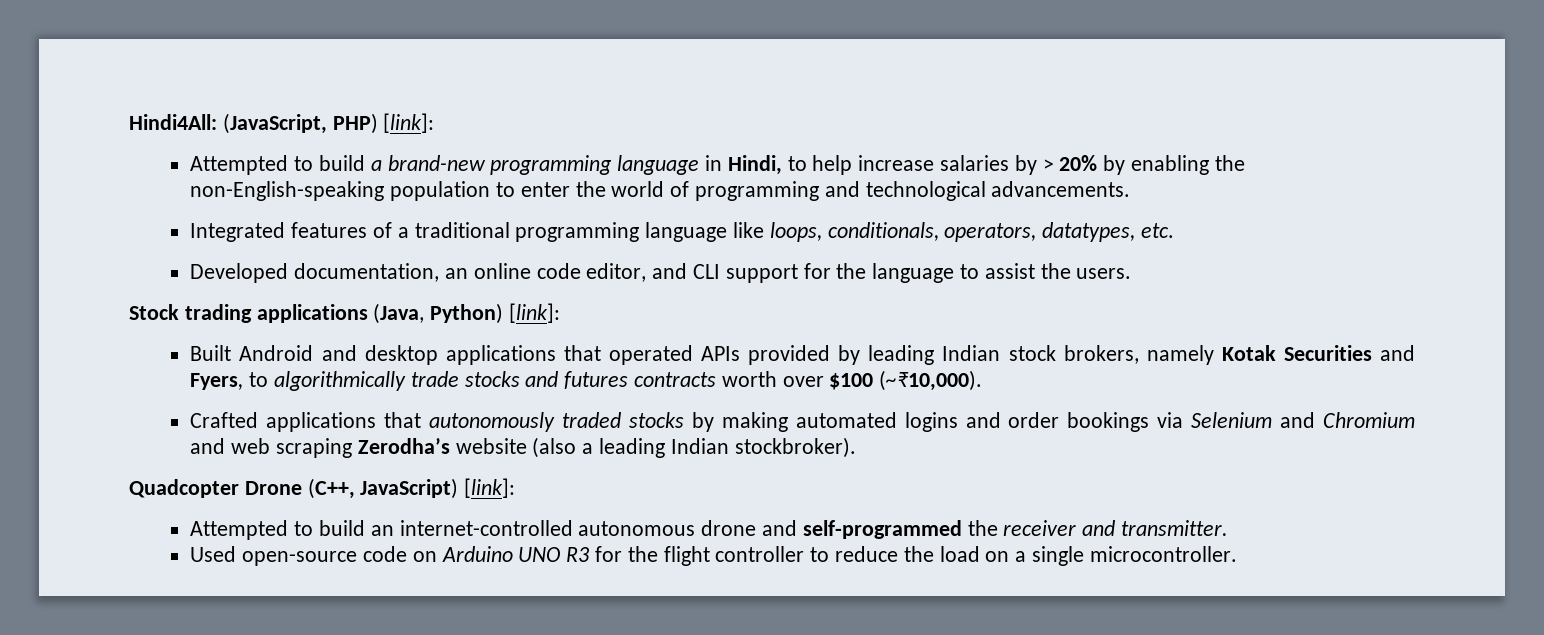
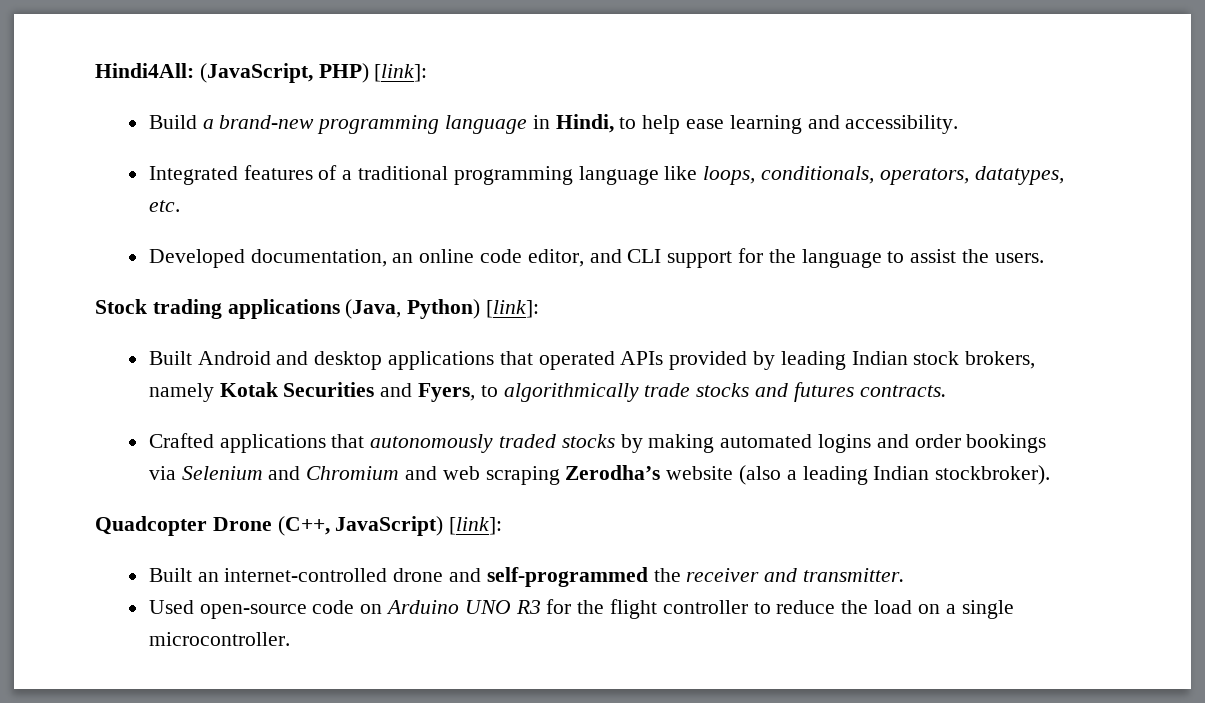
[190,155,365,175] Attempted to build -> [148,115,197,129] Build
[858,155,1245,175] [190,181,1131,201] increase salaries by > 20% by enabling the non-English-speaking population to enter the world of programming and technological advancements. -> [686,115,959,134] ease learning and accessibility.
[633,370,983,391] contracts worth over $100 (~₹10,000). -> [859,385,946,397] contracts.
[190,520,365,540] Attempted to build -> [148,568,192,582] Built
[578,521,696,536] autonomous -> (388, 575) none

